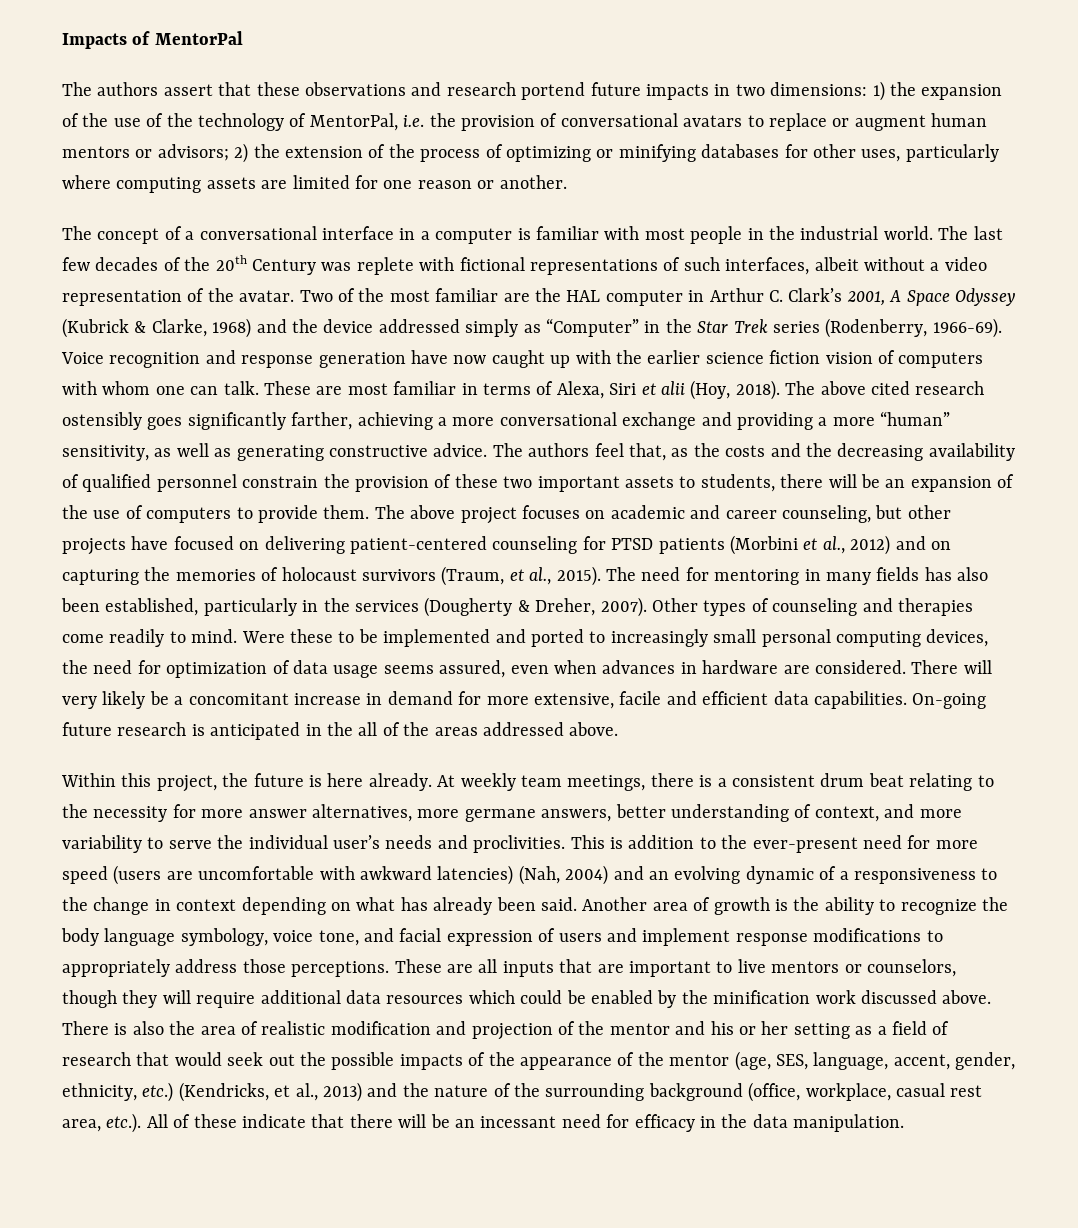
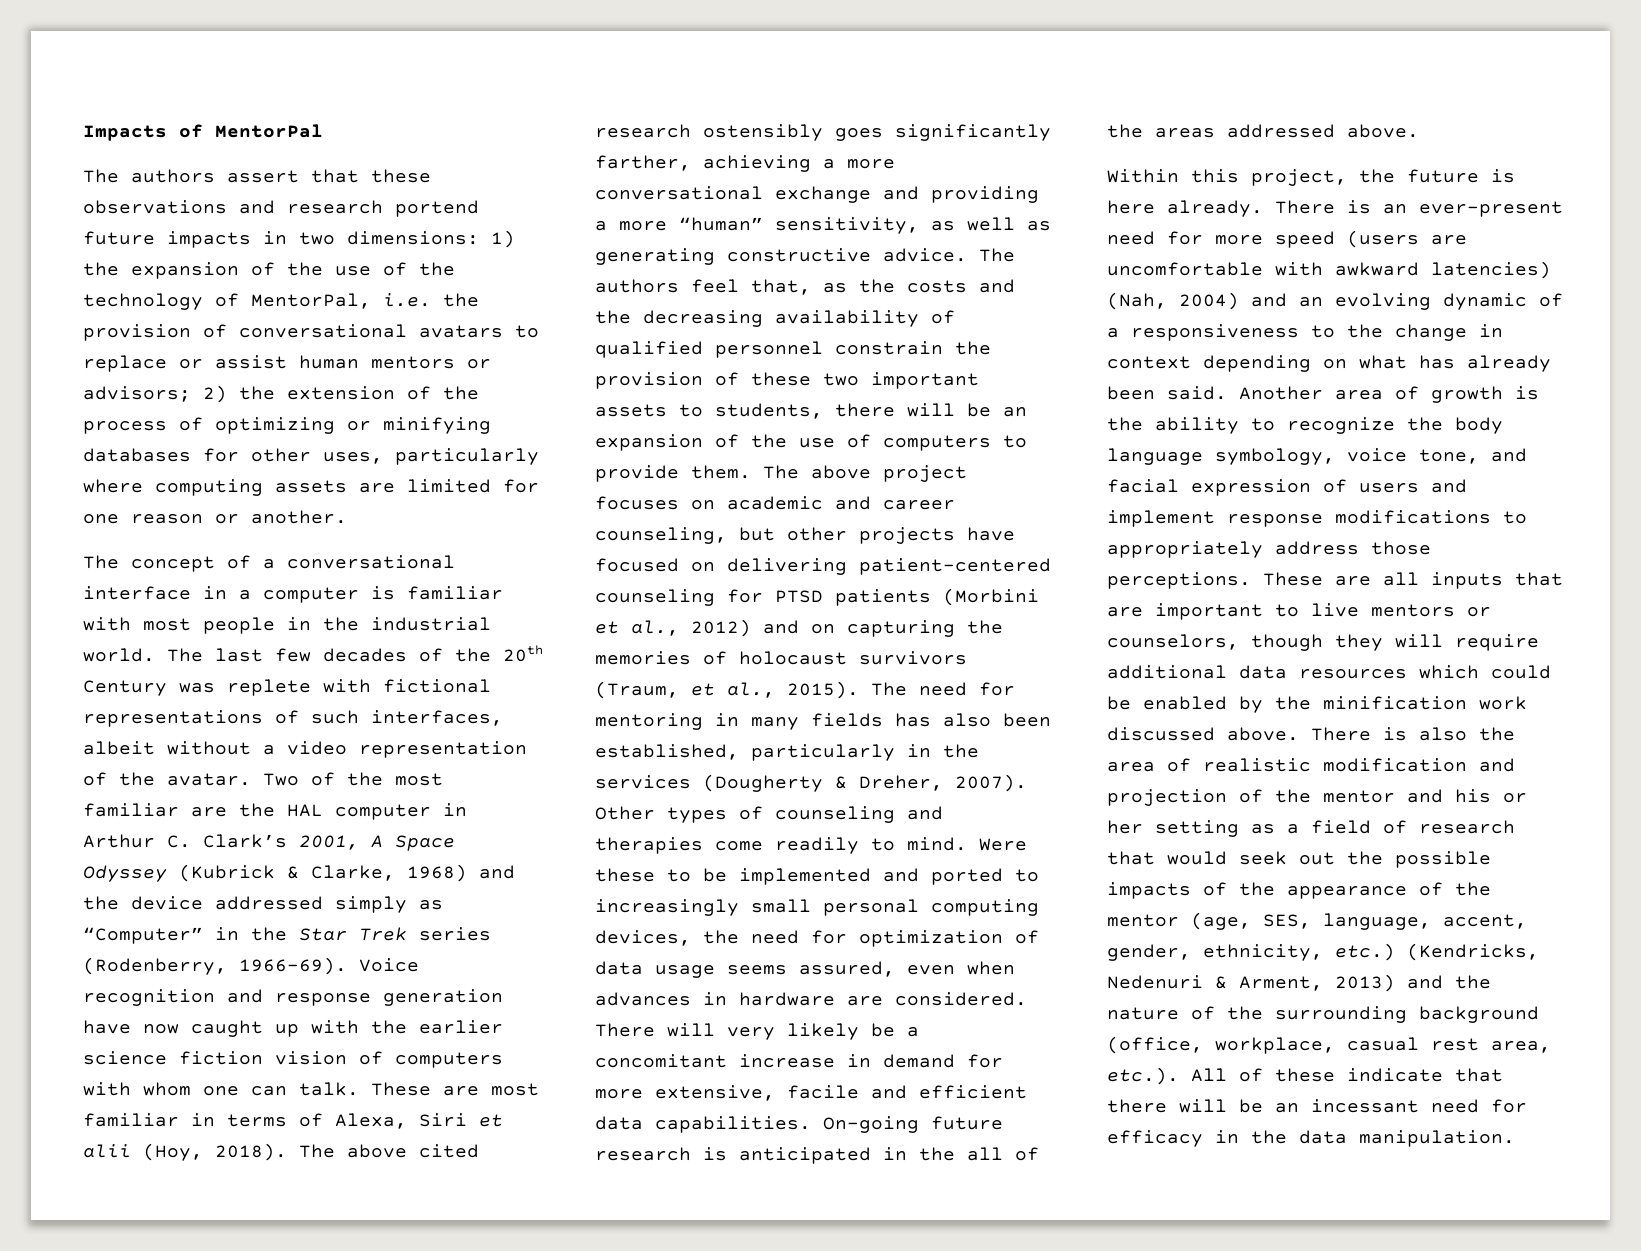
[854,115,926,131] augment -> [215,355,287,369] assist
[437,773,994,791] [62,804,962,822] [62,835,748,853] At weekly team meetings, there is a consistent drum beat relating to the necessity for more answer alternatives, more germane answers, better understanding of context, and more variability to serve the individual user’s needs and proclivities. This is addition to the -> [1275,200,1407,214] There is an
[274,1083,318,1101] et al., -> [1107,975,1323,991] Nedenuri & Arment,

